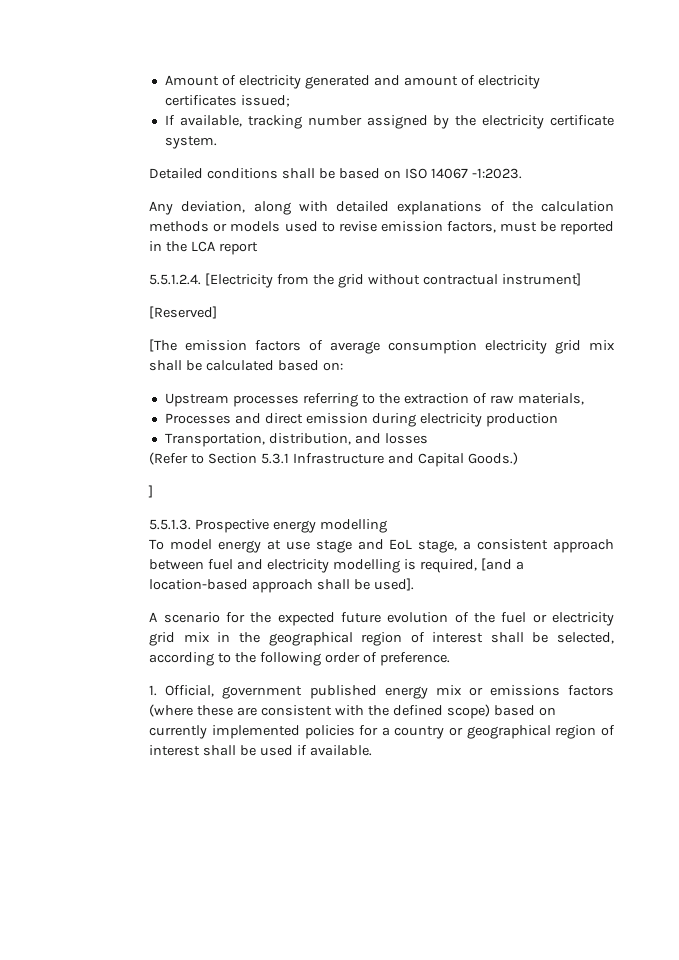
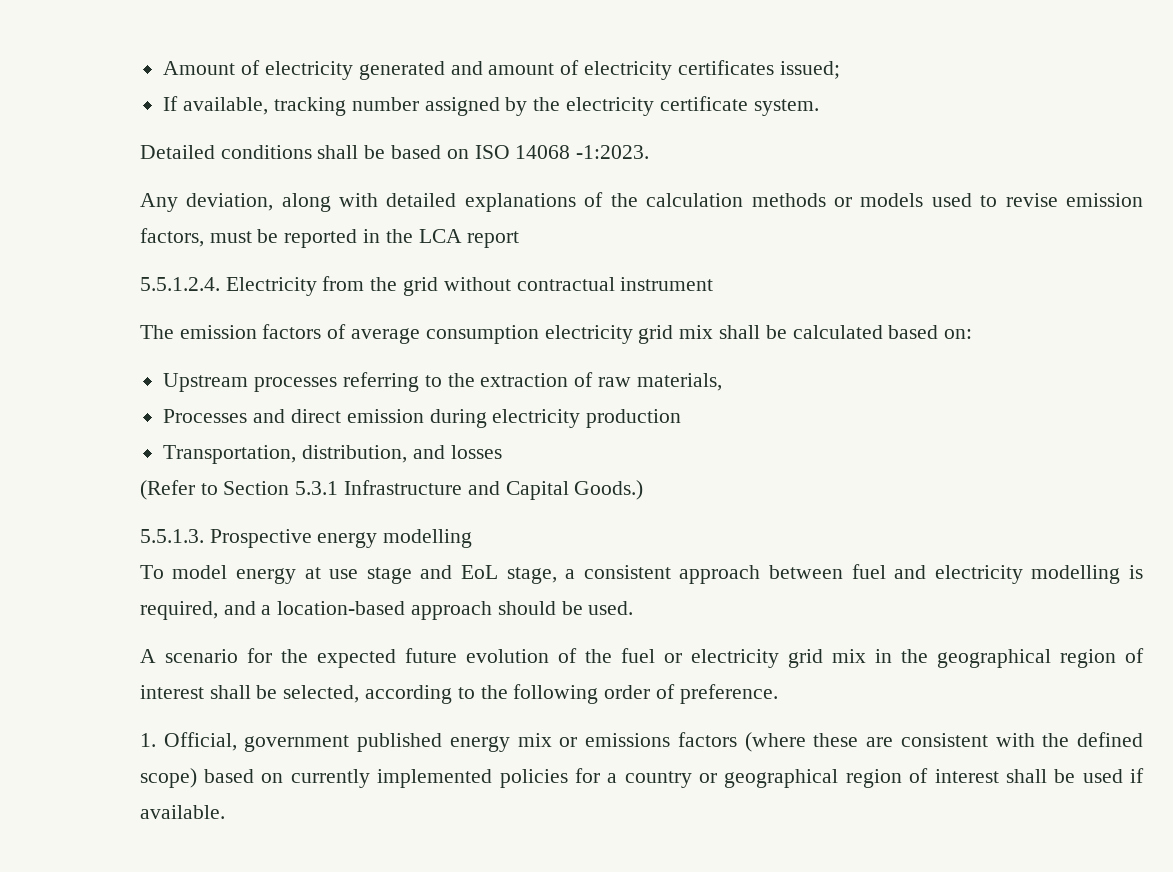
[430,168,468,179] 14067 -> [515,145,571,159] 14068
[205,273,274,288] [Electricity -> [225,277,317,296] Electricity
[501,273,581,286] [149,306,218,319] [149,339,178,352] instrument] // [Reserved] // [The -> [620,277,714,291] [139,325,174,339] instrument // The
[148,485,154,498] // ] -> (644, 490) none
[480,558,512,571] [and -> [223,601,256,615] and
[317,578,414,591] shall be used]. -> [497,601,634,615] should be used.

